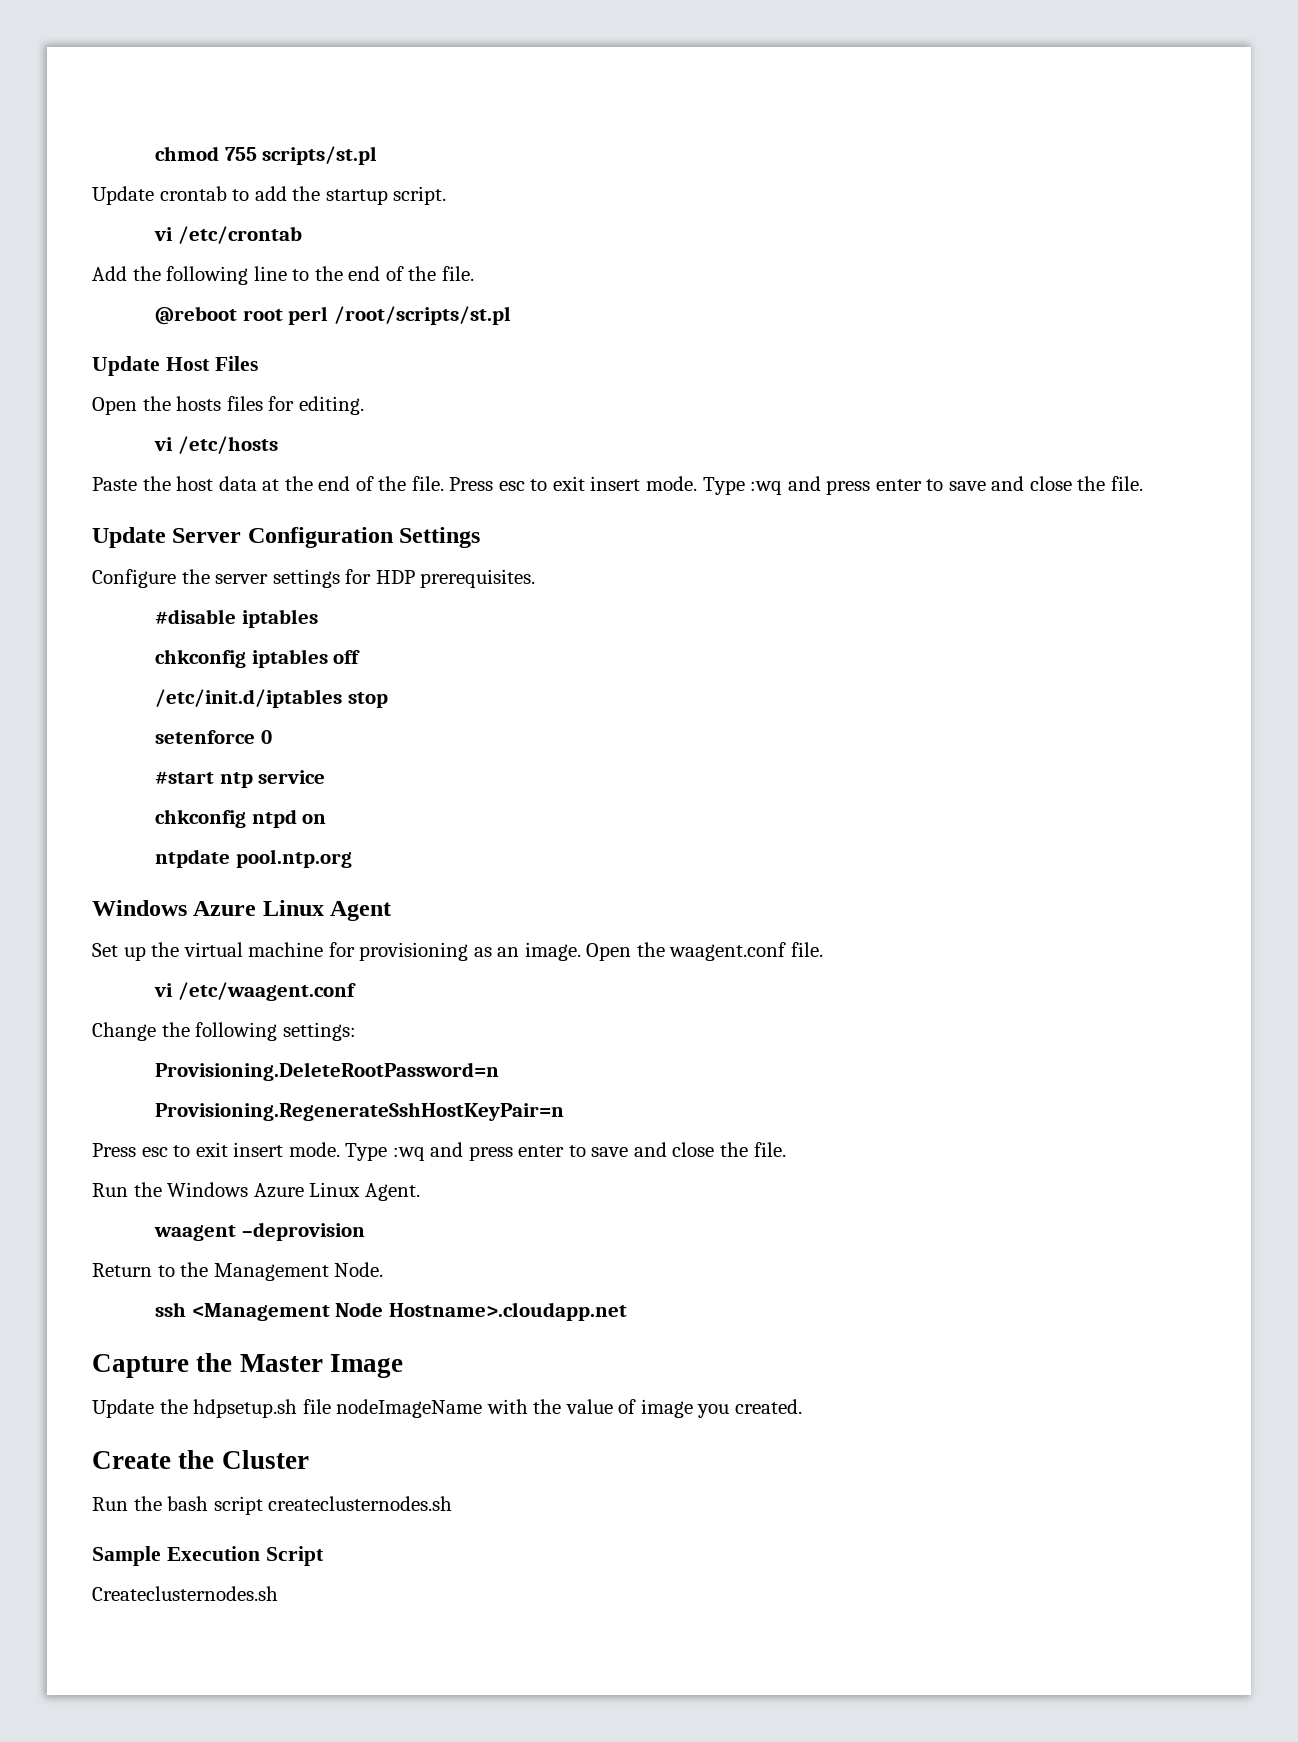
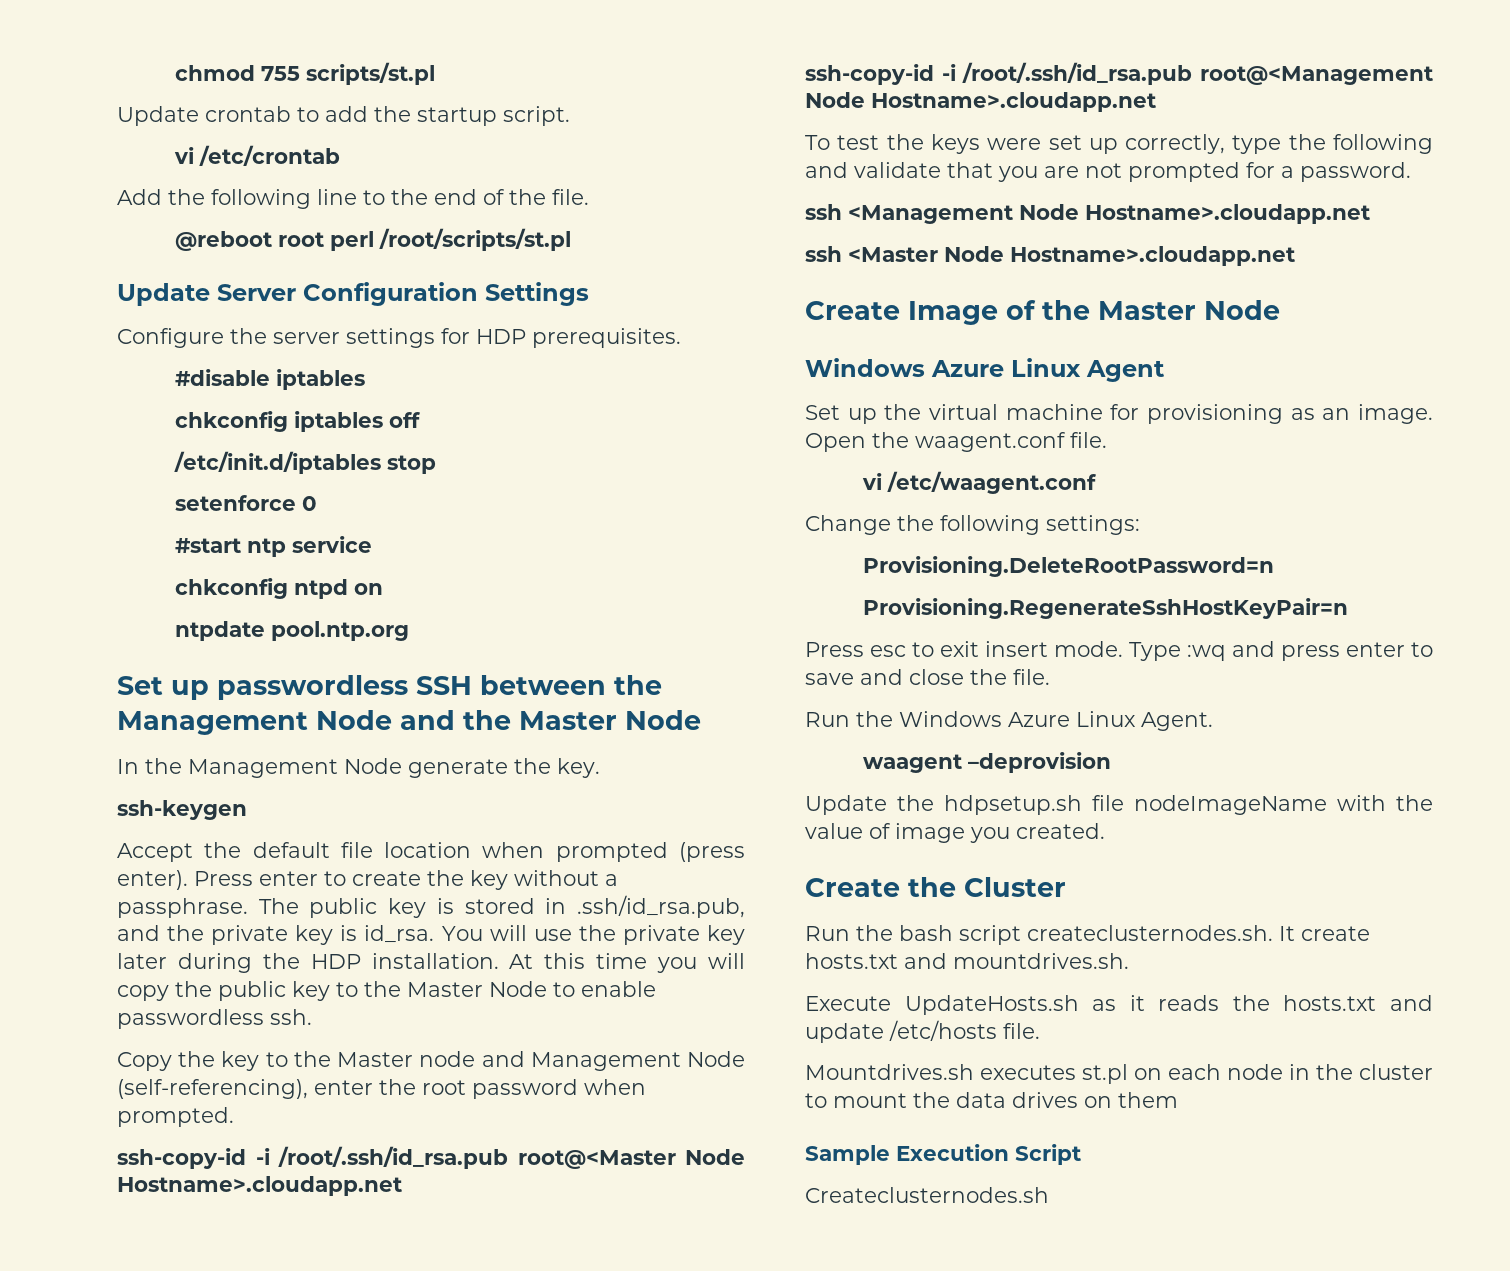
[92,356,258,376] [92,396,364,415] [154,436,278,454] [92,476,1143,495] // Update Host Files // Open the hosts files for editing. // vi /etc/hosts // Paste the host data at the end of the file. Press esc to exit insert mode. Type :wq and press enter to save and close the file. -> (572, 239) none
(352, 858) none -> [117,675,662,700] [117,710,701,735] [117,758,600,778] [117,800,247,820] [117,842,745,862] [117,870,618,890] [117,895,745,918] [117,925,745,945] [117,953,746,973] [117,981,656,1001] [117,1009,312,1029] [117,1051,745,1071] [117,1079,646,1099] [117,1107,234,1127] [117,1146,745,1169] [117,1176,402,1196] [805,62,1433,85] [805,92,1156,112] [805,134,1433,154] [805,162,1411,182] [805,204,1370,224] [805,246,1295,266] [805,300,1280,325] // Set up passwordless SSH between the Management Node and the Master Node // In the Management Node generate the key. // ssh-keygen // Accept the default file location when prompted (press enter). Press enter to create the key without a passphrase. The public key is stored in .ssh/id_rsa.pub, and the private key is id_rsa. You will use the private key later during the HDP installation. At this time you will copy the public key to the Master Node to enable passwordless ssh. // Copy the key to the Master node and Management Node (self-referencing), enter the root password when prompted. // ssh-copy-id -i /root/.ssh/id_rsa.pub root@<Master Node Hostname>.cloudapp.net // ssh-copy-id -i /root/.ssh/id_rsa.pub root@<Management Node Hostname>.cloudapp.net // To test the keys were set up correctly, type the following and validate that you are not prompted for a password. // ssh <Management Node Hostname>.cloudapp.net // ssh <Master Node Hostname>.cloudapp.net // Create Image of the Master Node
[92,1262,384,1281] [155,1302,627,1321] [92,1353,403,1378] // Return to the Management Node. // ssh <Management Node Hostname>.cloudapp.net // Capture the Master Image -> (1112, 762) none
[268,1496,453,1511] createclusternodes.sh -> [1027,925,1370,941] [805,953,1129,969] [805,995,1433,1015] [805,1020,1040,1043] [805,1064,1433,1084] [805,1092,1178,1108] createclusternodes.sh. It create hosts.txt and mountdrives.sh. // Execute UpdateHosts.sh as it reads the hosts.txt and update /etc/hosts file. // Mountdrives.sh executes st.pl on each node in the cluster to mount the data drives on them

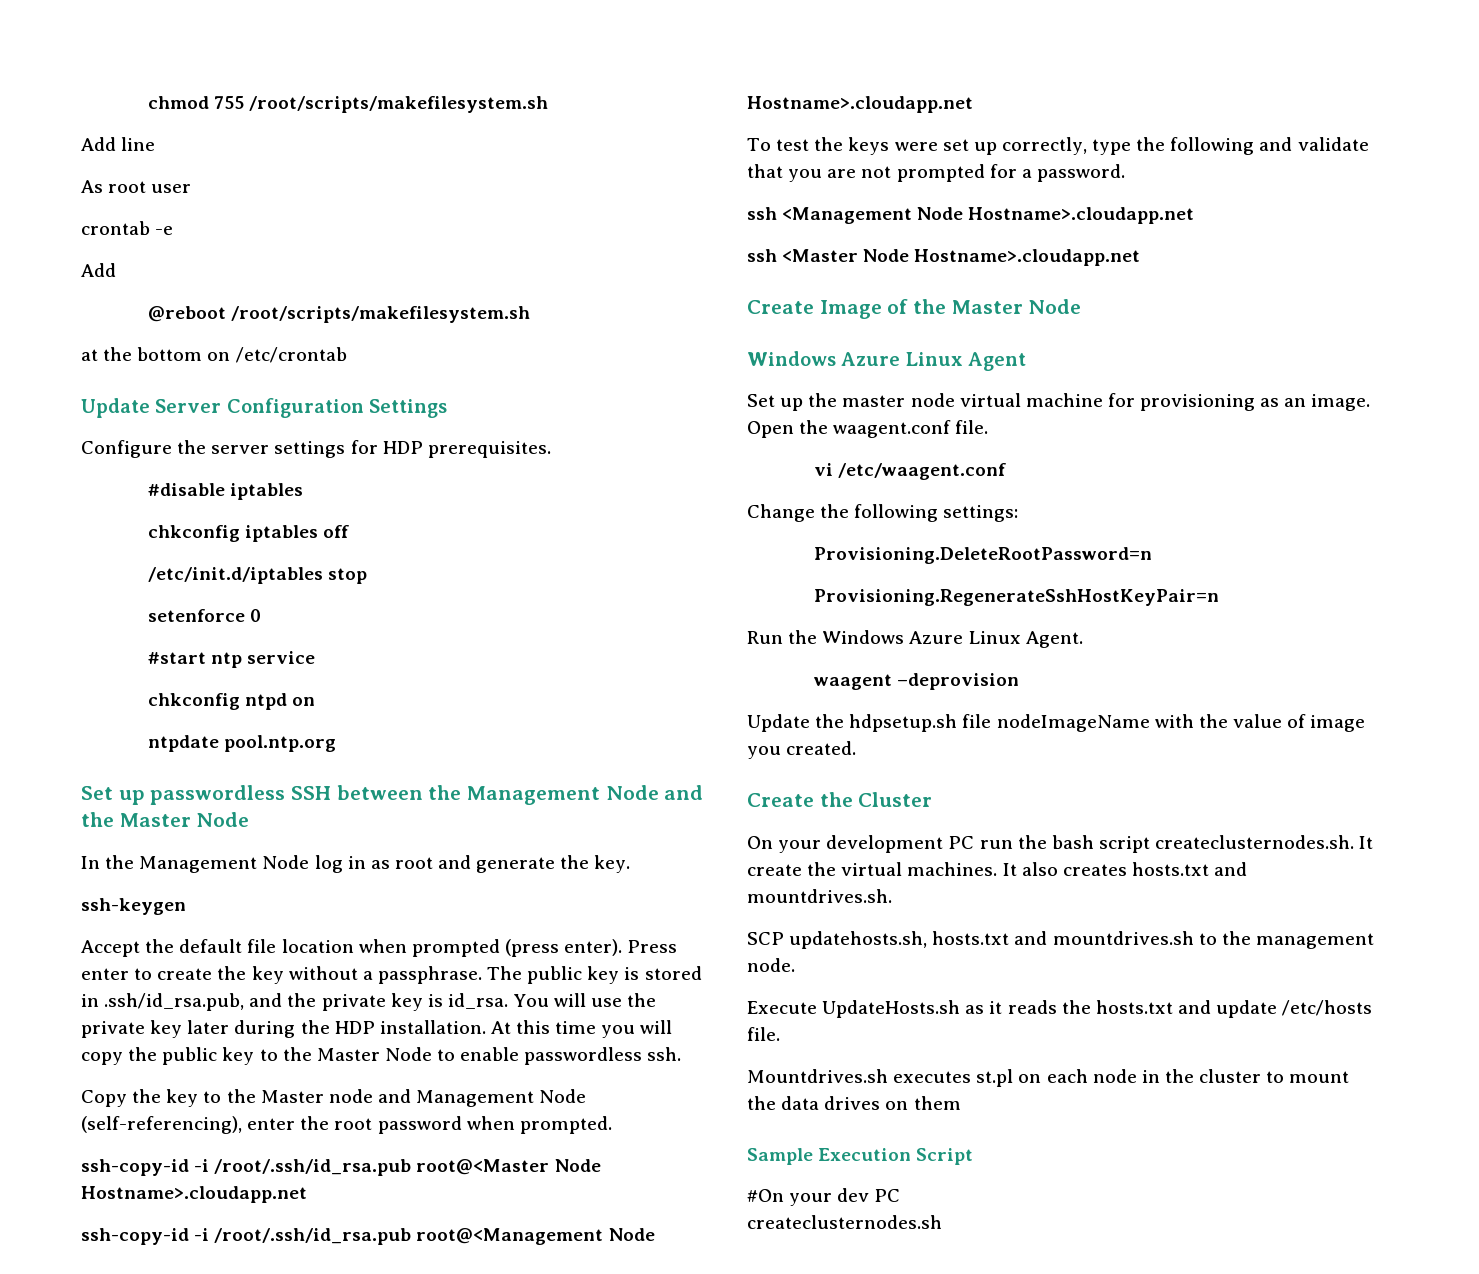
[306,62,436,85] [117,106,570,126] [174,145,341,166] [117,189,311,209] scripts/st.pl // Update crontab to add the startup script. // vi /etc/crontab // Add the following -> [248,96,548,113] [81,137,116,151] /root/scripts/makefilesystem.sh // Add
[363,189,589,205] [175,228,572,251] to the end of the file. // @reboot root perl /root/scripts/st.pl -> [81,180,192,193] [81,221,174,235] [81,263,116,277] [147,306,530,323] [81,347,347,363] // As root user // crontab -e // Add // @reboot /root/scripts/makefilesystem.sh // at the bottom on /etc/crontab
(402, 766) none -> [314,855,472,873] log in as root and
(922, 412) none -> [842,393,955,407] master node
[805,641,1433,661] [805,669,1050,685] // Press esc to exit insert mode. Type :wq and press enter to save and close the file. -> (1219, 597) none
[805,926,850,941] Run -> [747,835,1013,853] On your development PC run
[805,953,1129,969] hosts.txt and mountdrives.sh. -> [807,862,1248,876] [747,889,892,903] [747,931,1374,949] [747,958,795,972] the virtual machines. It also creates hosts.txt and mountdrives.sh. // SCP updatehosts.sh, hosts.txt and mountdrives.sh to the management node.
[805,1187,1049,1203] Createclusternodes.sh -> [747,1188,901,1206] [747,1215,942,1229] #On your dev PC // createclusternodes.sh

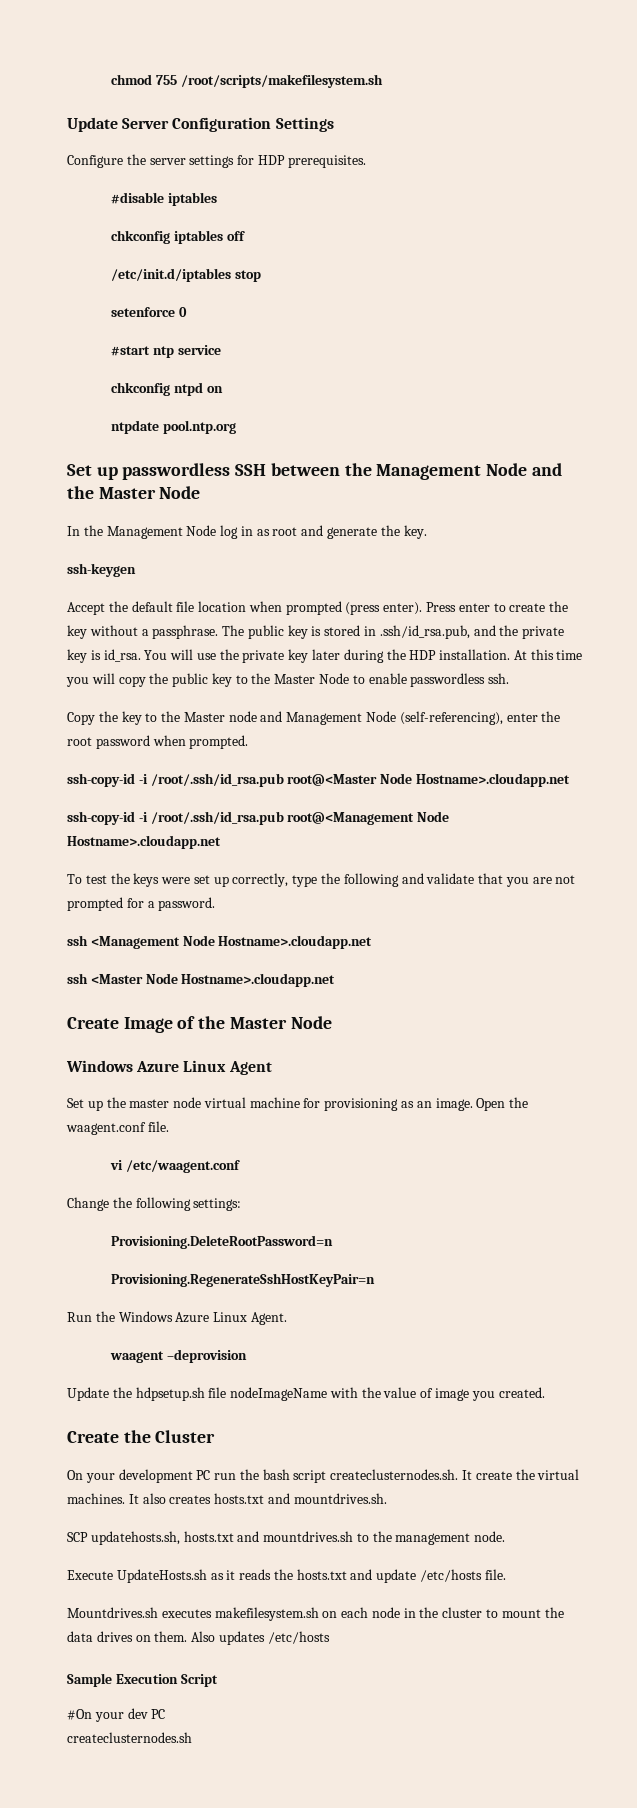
[81,137,156,151] [81,180,192,193] [81,221,174,235] [81,263,116,277] [147,306,530,323] [81,347,347,363] // Add line // As root user // crontab -e // Add // @reboot /root/scripts/makefilesystem.sh // at the bottom on /etc/crontab -> (383, 81) none
[976,1069,1014,1087] st.pl -> [214,1607,319,1621] makefilesystem.sh
[913,1096,961,1110] them -> [154,1631,330,1645] them. Also updates /etc/hosts

